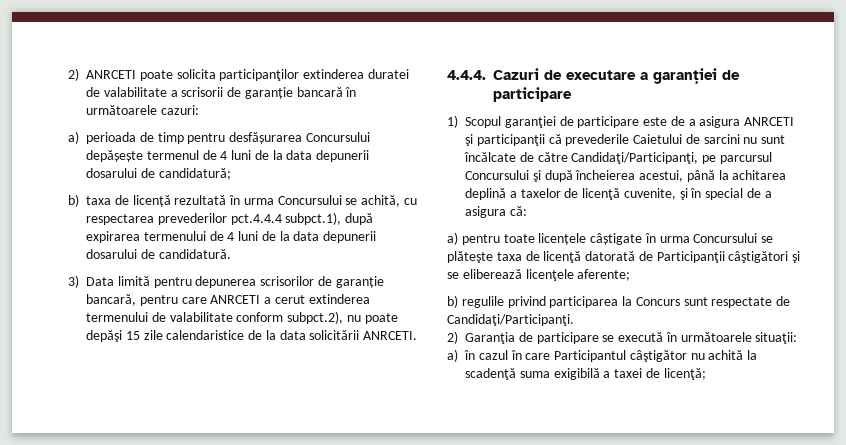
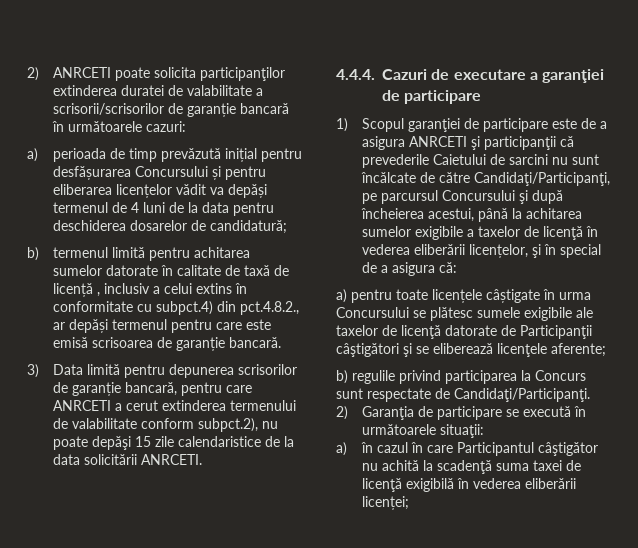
[181,87,224,97] scrisorii -> [52,103,164,115] scrisorii/scrisorilor
(184, 138) none -> [160,148,257,162] prevăzută inițial
[86,150,143,162] depășește -> [211,166,266,180] [52,184,267,198] și pentru eliberarea licențelor vădit va depăși
[316,150,370,162] [86,168,137,178] depunerii dosarului -> [232,202,274,216] [52,220,187,231] pentru deschiderea dosarelor
[86,195,418,207] [86,212,374,225] [86,231,377,243] [86,249,231,259] taxa de licență rezultată în urma Concursului se achită, cu respectarea prevederilor pct.4.4.4 subpct.1), după expirarea termenului de 4 luni de la data depunerii dosarului de candidatură. -> [52,247,250,261] [52,265,289,276] [52,283,247,297] [52,301,299,315] [52,319,271,333] [52,337,281,351] termenul limită pentru achitarea sumelor datorate în calitate de taxă de licență , inclusiv a celui extins în conformitate cu subpct.4) din pct.4.8.2., ar depăși termenul pentru care este emisă scrisoarea de garanție bancară.
[465,188,506,200] deplină -> [361,226,463,240] sumelor exigibile
[623,188,676,200] cuvenite, -> [585,226,598,237] [361,244,528,258] în vederea eliberării licențelor,
[447,251,636,263] plăteşte taxa de licenţă datorată -> [430,307,593,321] [336,325,497,339] plătesc sumele exigibile ale taxelor de licenţă datorate
[553,368,706,380] exigibilă a taxei de licenţă; -> [532,460,581,471] [361,478,576,492] [361,496,409,510] taxei de licenţă exigibilă în vederea eliberării licenței;

